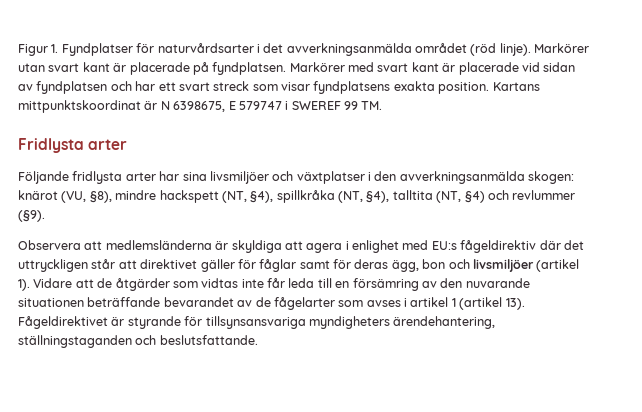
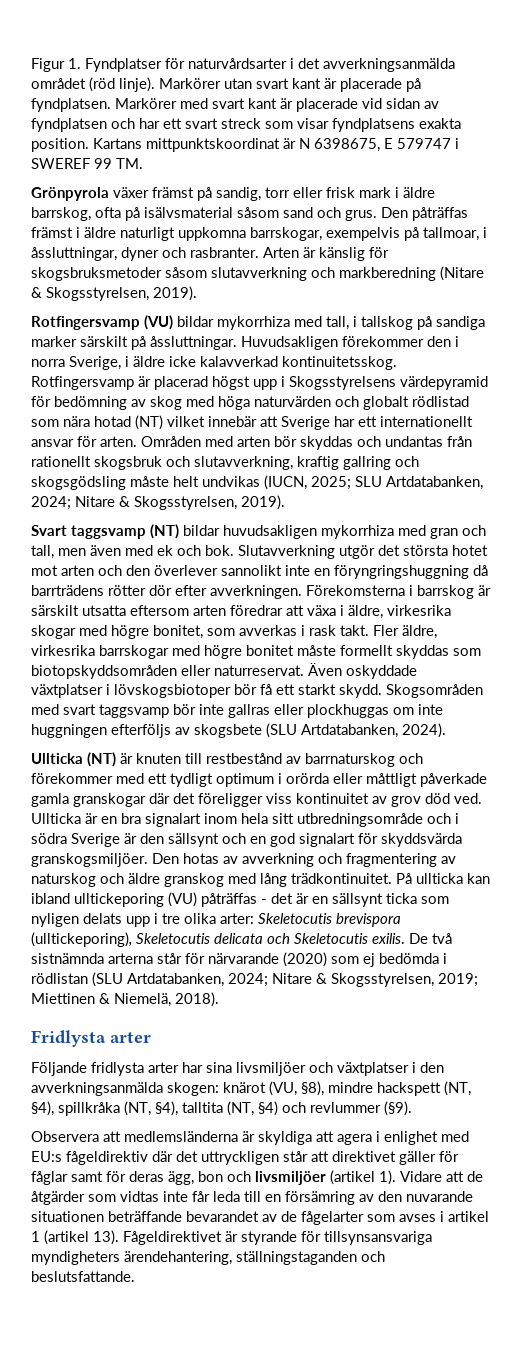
(383, 105) none -> [31,187,435,201] [31,207,468,221] [31,227,487,241] [31,247,389,261] [31,266,484,281] [31,286,197,301] [31,315,485,330] [31,336,459,350] [31,356,397,370] [31,376,488,390] [31,396,469,410] [31,415,473,430] [31,436,472,450] [31,456,419,470] [31,475,483,490] [31,495,285,510] [31,524,486,539] [31,545,488,559] [31,565,488,579] [31,585,491,599] [31,605,451,619] [31,625,437,639] [31,645,481,659] [31,663,417,679] [31,684,483,698] [31,704,443,718] [31,723,446,738] [31,752,423,767] [31,773,487,787] [31,793,482,807] [31,813,459,827] [31,833,462,847] [31,853,456,867] [31,873,490,887] [31,892,449,907] [31,913,401,927] [31,932,452,947] [31,952,447,967] [31,972,478,987] [31,992,219,1007] // Grönpyrola växer främst på sandig, torr eller frisk mark i äldre barrskog, ofta på isälvsmaterial såsom sand och grus. Den påträffas främst i äldre naturligt uppkomna barrskogar, exempelvis på tallmoar, i åssluttningar, dyner och rasbranter. Arten är känslig för skogsbruksmetoder såsom slutavverkning och markberedning (Nitare & Skogsstyrelsen, 2019). // Rotfingersvamp (VU) bildar mykorrhiza med tall, i tallskog på sandiga marker särskilt på åssluttningar. Huvudsakligen förekommer den i norra Sverige, i äldre icke kalavverkad kontinuitetsskog. Rotfingersvamp är placerad högst upp i Skogsstyrelsens värdepyramid för bedömning av skog med höga naturvärden och globalt rödlistad som nära hotad (NT) vilket innebär att Sverige har ett internationellt ansvar för arten. Områden med arten bör skyddas och undantas från rationellt skogsbruk och slutavverkning, kraftig gallring och skogsgödsling måste helt undvikas (IUCN, 2025; SLU Artdatabanken, 2024; Nitare & Skogsstyrelsen, 2019). // Svart taggsvamp (NT) bildar huvudsakligen mykorrhiza med gran och tall, men även med ek och bok. Slutavverkning utgör det största hotet mot arten och den överlever sannolikt inte en föryngringshuggning då barrträdens rötter dör efter avverkningen. Förekomsterna i barrskog är särskilt utsatta eftersom arten föredrar att växa i äldre, virkesrika skogar med högre bonitet, som avverkas i rask takt. Fler äldre, virkesrika barrskogar med högre bonitet måste formellt skyddas som biotopskyddsområden eller naturreservat. Även oskyddade växtplatser i lövskogsbiotoper bör få ett starkt skydd. Skogsområden med svart taggsvamp bör inte gallras eller plockhuggas om inte huggningen efterföljs av skogsbete (SLU Artdatabanken, 2024). // Ullticka (NT) är knuten till restbestånd av barrnaturskog och förekommer med ett tydligt optimum i orörda eller måttligt påverkade gamla granskogar där det föreligger viss kontinuitet av grov död ved. Ullticka är en bra signalart inom hela sitt utbredningsområde och i södra Sverige är den sällsynt och en god signalart för skyddsvärda granskogsmiljöer. Den hotas av avverkning och fragmentering av naturskog och äldre granskog med lång trädkontinuitet. På ullticka kan ibland ulltickeporing (VU) påträffas - det är en sällsynt ticka som nyligen delats upp i tre olika arter: Skeletocutis brevispora (ulltickeporing), Skeletocutis delicata och Skeletocutis exilis. De två sistnämnda arterna står för närvarande (2020) som ej bedömda i rödlistan (SLU Artdatabanken, 2024; Nitare & Skogsstyrelsen, 2019; Miettinen & Niemelä, 2018).

